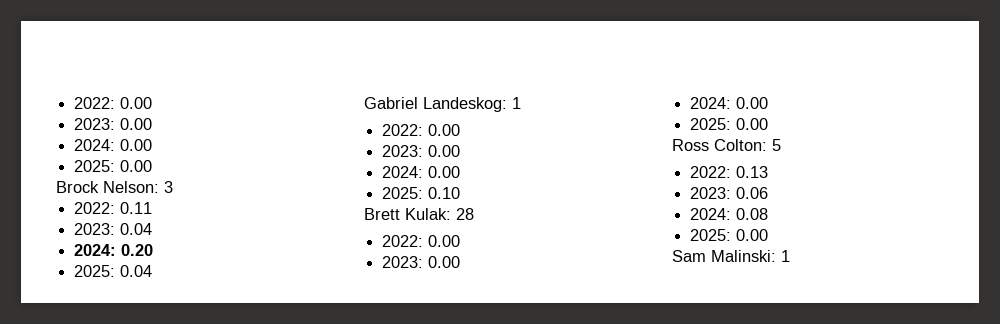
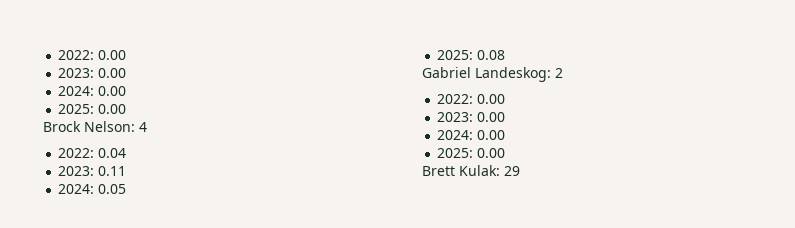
[164,181,173,193] [74,202,116,214] 3 // 2022: -> [139,122,147,132] [58,148,127,158] [58,166,95,176] 4 // 2022: 0.04 // 2023:
[74,223,153,235] [74,244,154,256] [74,265,153,277] // 2023: 0.04 // 2024: 0.20 // 2025: 0.04 -> [58,184,127,194] [437,50,506,60] // 2024: 0.05 // 2025: 0.08
[512,97,521,109] [382,124,461,136] [382,145,461,157] [382,166,461,178] [382,187,461,199] [364,208,474,220] [382,235,461,247] [382,256,461,268] [690,97,769,109] [690,118,769,130] [672,139,781,151] [690,166,769,178] [690,187,769,199] [690,208,769,220] [690,229,769,241] [672,250,790,262] 1 // 2022: 0.00 // 2023: 0.00 // 2024: 0.00 // 2025: 0.10 // Brett Kulak: 28 // 2022: 0.00 // 2023: 0.00 // 2024: 0.00 // 2025: 0.00 // Ross Colton: 5 // 2022: 0.13 // 2023: 0.06 // 2024: 0.08 // 2025: 0.00 // Sam Malinski: 1 -> [555,68,563,78] [437,94,506,104] [437,112,506,122] [437,130,506,140] [437,148,506,158] [422,165,520,176] 2 // 2022: 0.00 // 2023: 0.00 // 2024: 0.00 // 2025: 0.00 // Brett Kulak: 29

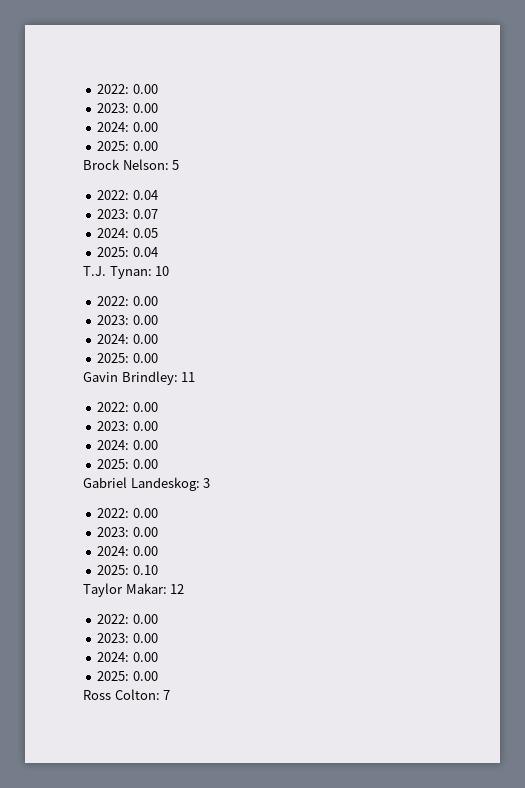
[139,122,147,132] 4 -> [172,160,180,170] 5
[98,166,127,176] 0.11 -> [132,209,158,219] 0.07
[477,50,506,60] [422,67,563,82] [437,94,506,104] [437,112,506,122] [437,130,506,140] [437,148,506,158] [422,165,520,176] 0.08 // Gabriel Landeskog: 2 // 2022: 0.00 // 2023: 0.00 // 2024: 0.00 // 2025: 0.00 // Brett Kulak: 29 -> [132,247,158,257] [83,266,170,279] [97,296,158,306] [97,315,158,325] [97,334,158,344] [97,353,158,363] [83,371,196,385] [97,402,158,412] [97,421,158,431] [97,440,158,450] [97,459,158,469] [83,477,211,491] [97,508,158,518] [97,527,158,537] [97,546,158,556] [97,565,158,575] [83,583,185,597] [97,614,158,624] [97,633,158,643] [97,652,158,662] [97,671,158,681] [83,689,171,700] 0.04 // T.J. Tynan: 10 // 2022: 0.00 // 2023: 0.00 // 2024: 0.00 // 2025: 0.00 // Gavin Brindley: 11 // 2022: 0.00 // 2023: 0.00 // 2024: 0.00 // 2025: 0.00 // Gabriel Landeskog: 3 // 2022: 0.00 // 2023: 0.00 // 2024: 0.00 // 2025: 0.10 // Taylor Makar: 12 // 2022: 0.00 // 2023: 0.00 // 2024: 0.00 // 2025: 0.00 // Ross Colton: 7

